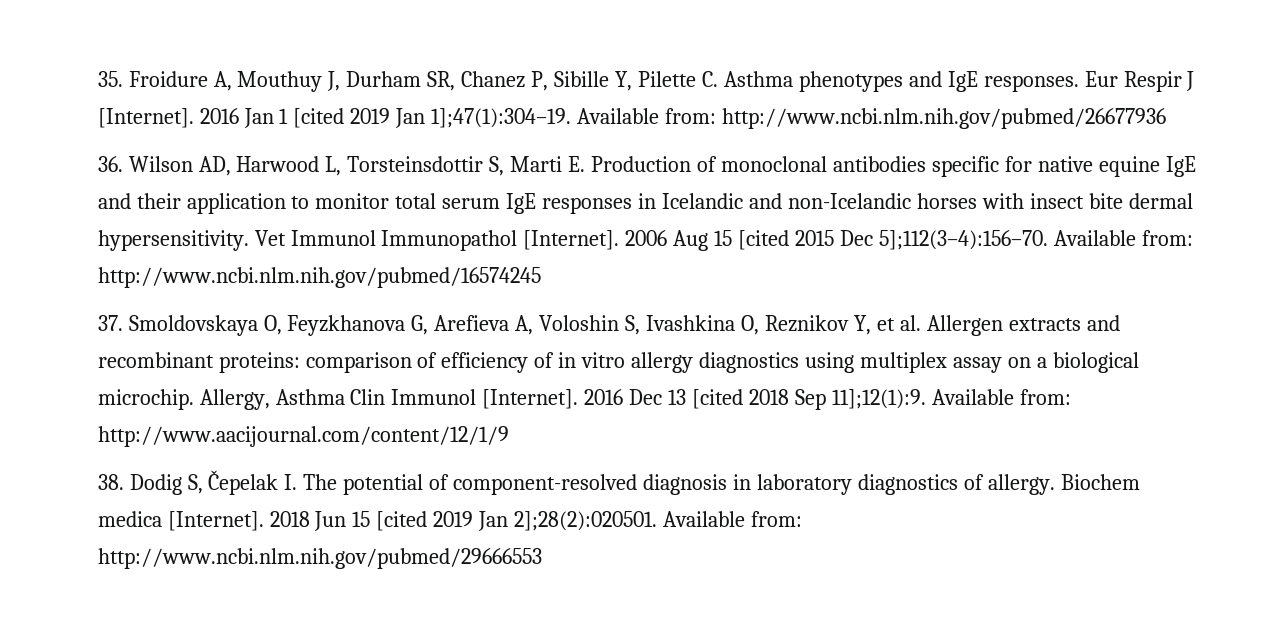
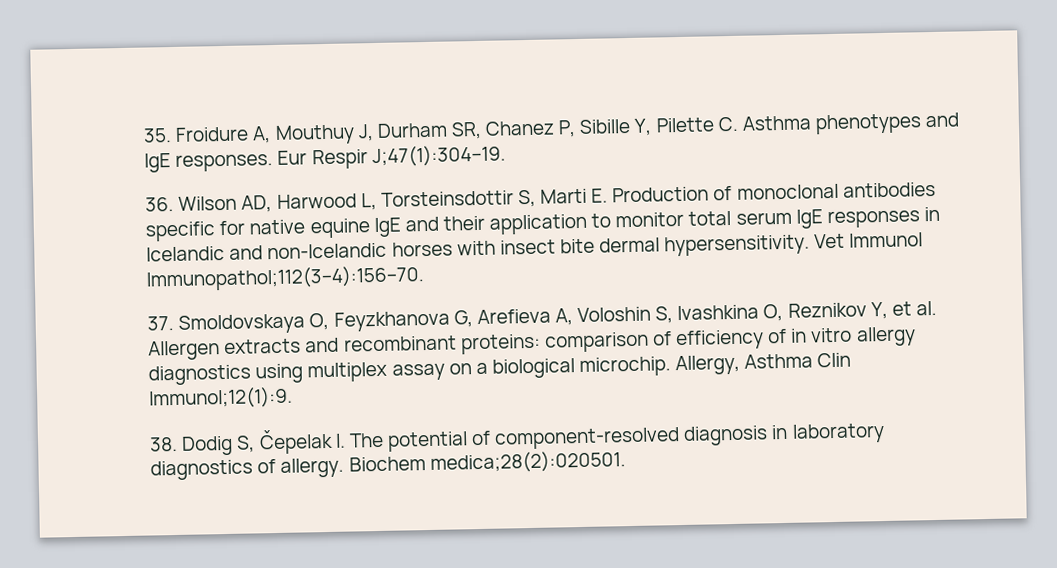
[1186,71,1195,91] [97,108,1167,129] J [Internet]. 2016 Jan 1 [cited 2019 Jan 1];47(1):304–19. Available from: http://www.ncbi.nlm.nih.gov/pubmed/26677936 -> [371,144,506,168] J;47(1):304–19.
[381,230,1193,251] [97,267,541,288] Immunopathol [Internet]. 2006 Aug 15 [cited 2015 Dec 5];112(3–4):156–70. Available from: http://www.ncbi.nlm.nih.gov/pubmed/16574245 -> [146,265,426,292] Immunopathol;112(3–4):156–70.
[391,389,1071,410] [97,426,509,447] Immunol [Internet]. 2016 Dec 13 [cited 2018 Sep 11];12(1):9. Available from: http://www.aacijournal.com/content/12/1/9 -> [149,386,294,410] Immunol;12(1):9.
[97,511,803,531] [97,548,542,569] medica [Internet]. 2018 Jun 15 [cited 2019 Jan 2];28(2):020501. Available from: http://www.ncbi.nlm.nih.gov/pubmed/29666553 -> [429,450,626,474] medica;28(2):020501.

